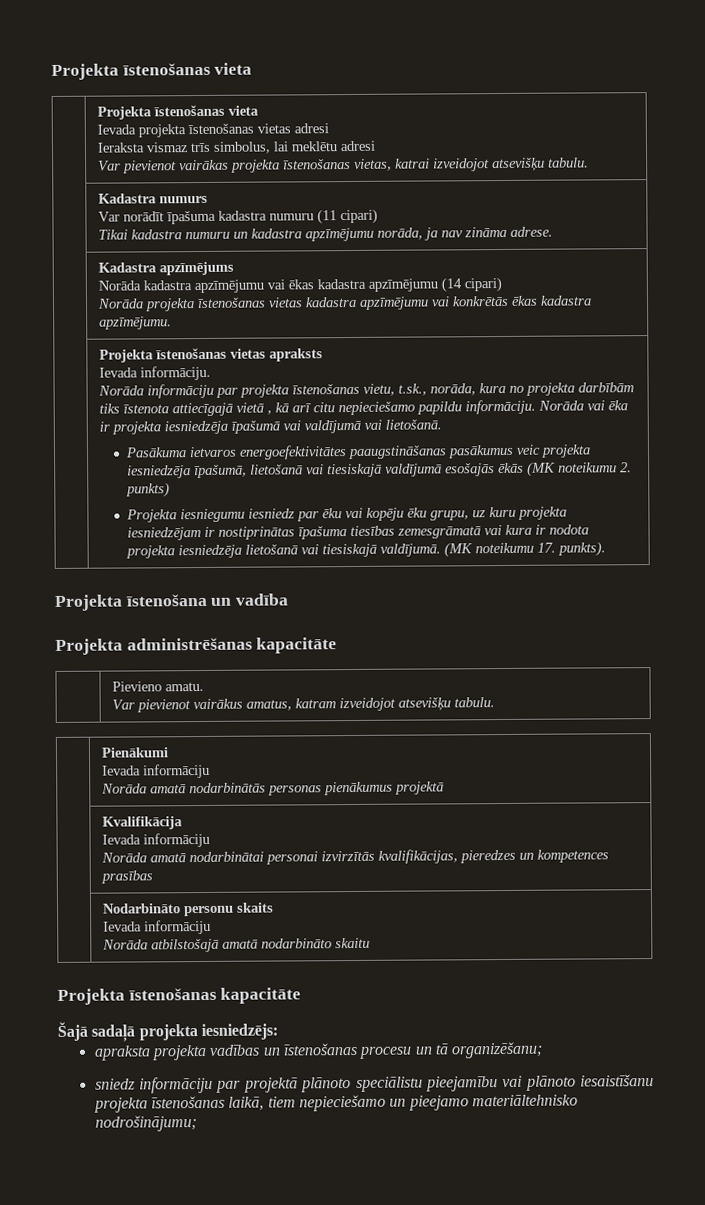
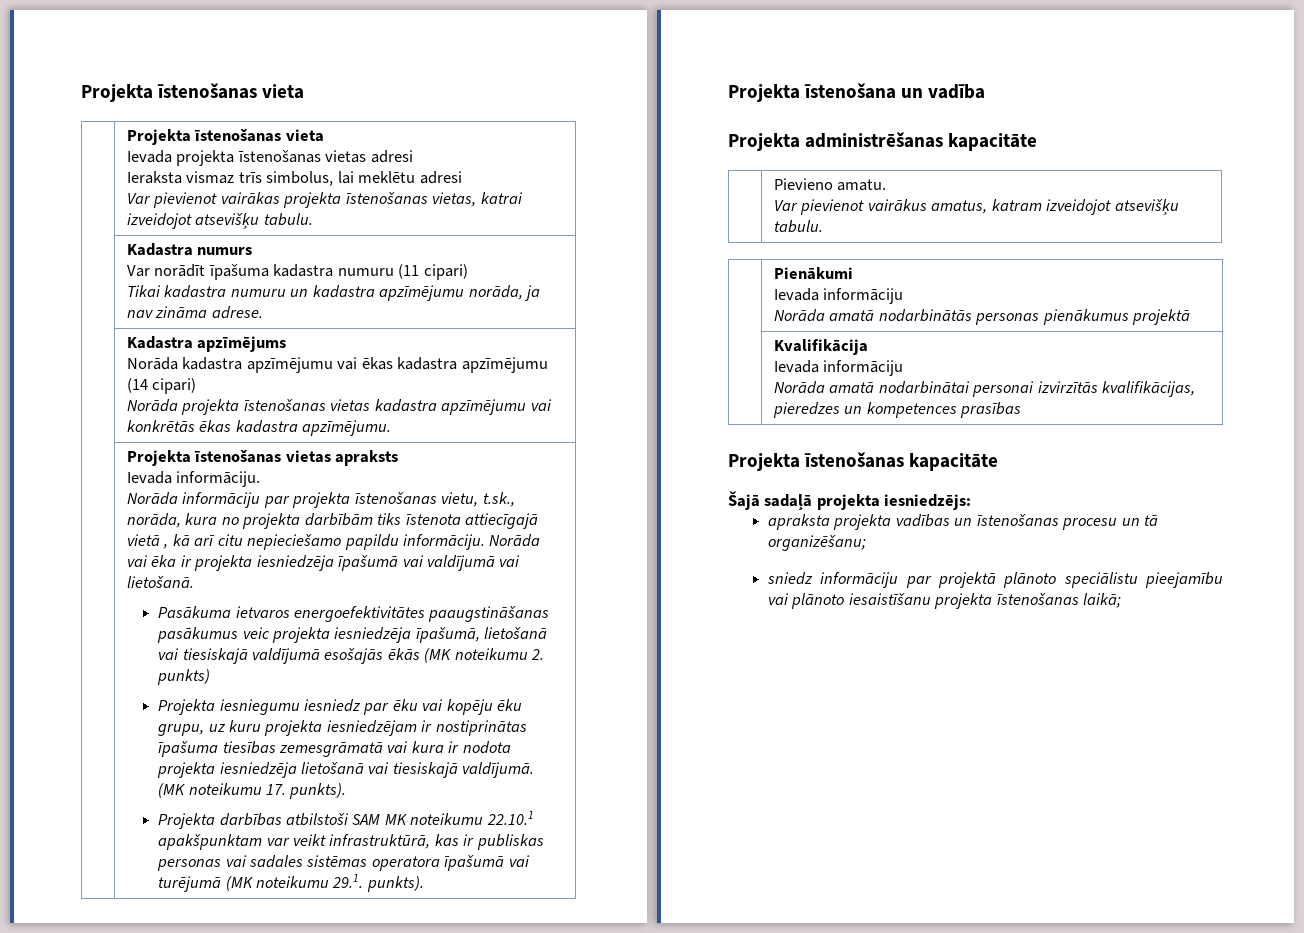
(607, 549) none -> [158,811,534,829] [158,834,544,850] [157,855,530,871] [158,874,424,892] // Projekta darbības atbilstoši SAM MK noteikumu 22.10.1 apakšpunktam var veikt infrastruktūrā, kas ir publiskas personas vai sadales sistēmas operatora īpašumā vai turējumā (MK noteikumu 29.1. punkts).
[101,902,274,917] [102,919,211,935] [101,937,370,953] // | Nodarbināto personu skaits // Ievada informāciju // Norāda atbilstošajā amatā nodarbināto skaitu -> (1022, 410) none
[228,1094,578,1112] [94,1115,197,1132] laikā, tiem nepieciešamo un pieejamo materiāltehnisko nodrošinājumu; -> [1083,593,1122,608] laikā;

